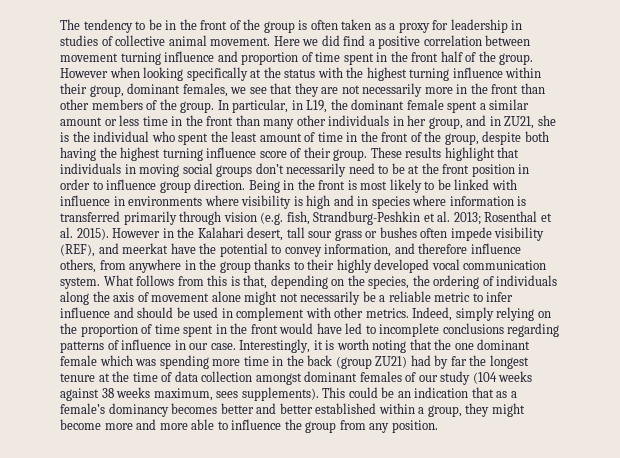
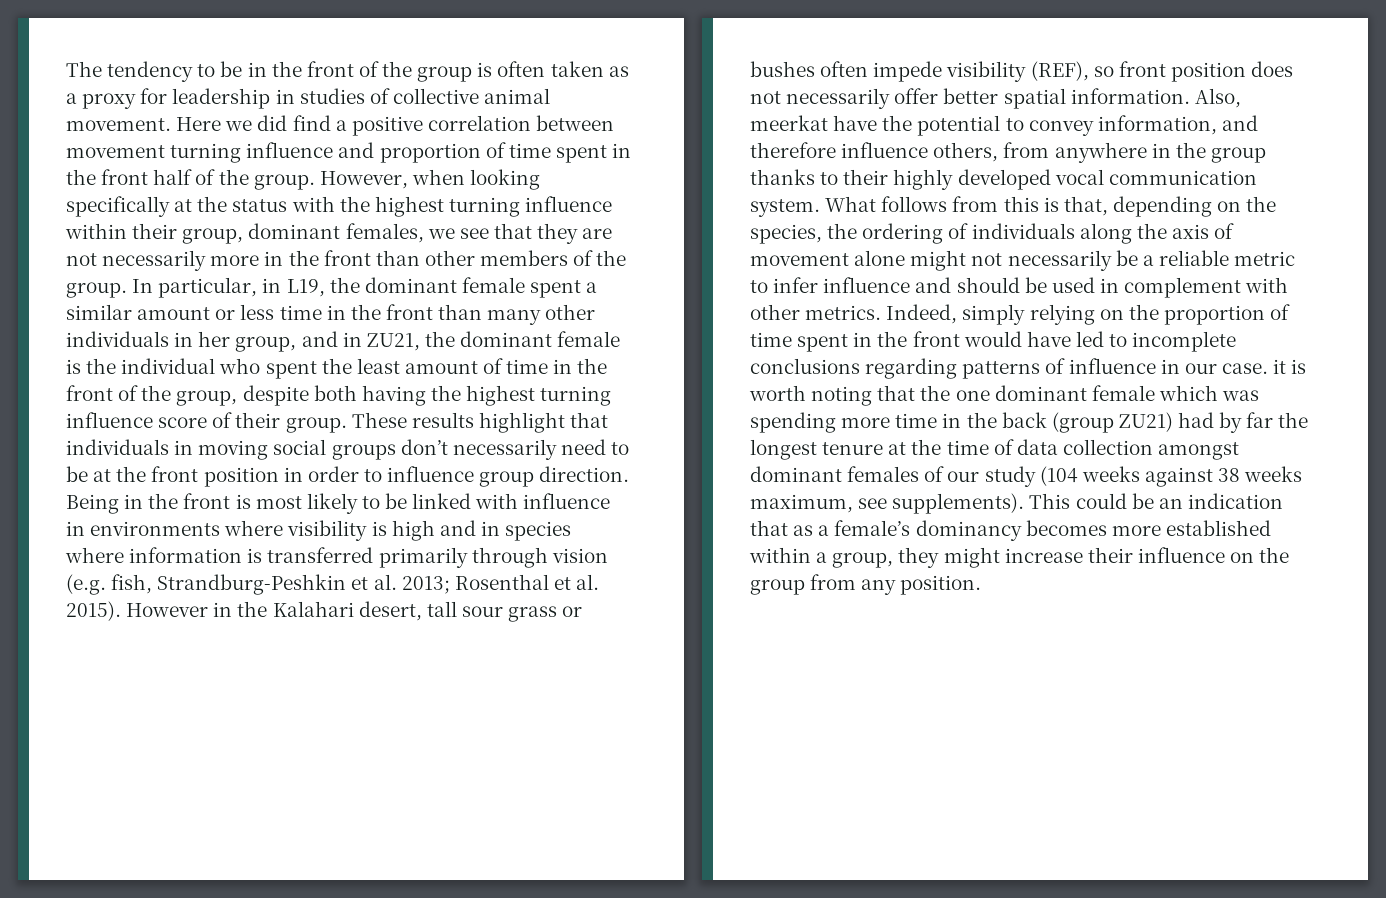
[60,68,108,78] However -> [319,171,408,189] However,
[537,115,556,126] she -> [424,331,621,347] the dominant female
[98,243,119,254] and -> [1093,61,1294,82] [750,88,1241,109] so front position does not necessarily offer better spatial information. Also,
[239,339,311,353] Interestingly, -> (1268, 368) none
[216,391,239,398] sees -> [858,498,888,509] see
[220,403,313,414] better and better -> [1111,525,1161,536] more
[60,419,282,430] become more and more able to influence -> [1004,547,1255,563] increase their influence on

